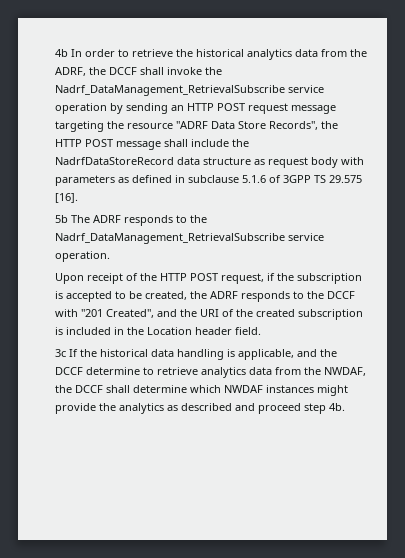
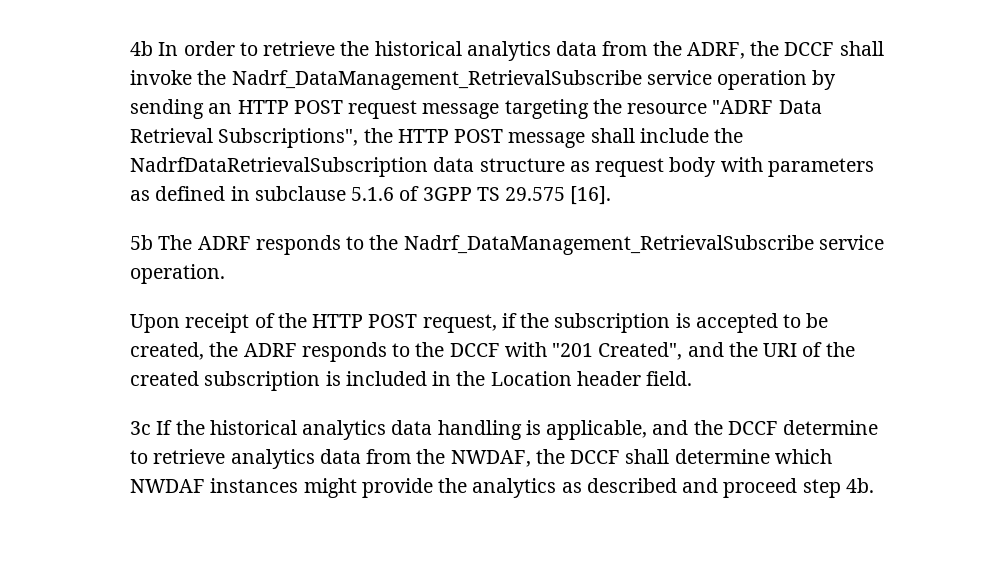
[237,121,318,130] Store Records", -> [129,128,359,148] Retrieval Subscriptions",
[54,157,174,165] NadrfDataStoreRecord -> [129,157,428,177] NadrfDataRetrievalSubscription
(148, 353) none -> [302,420,387,440] analytics

